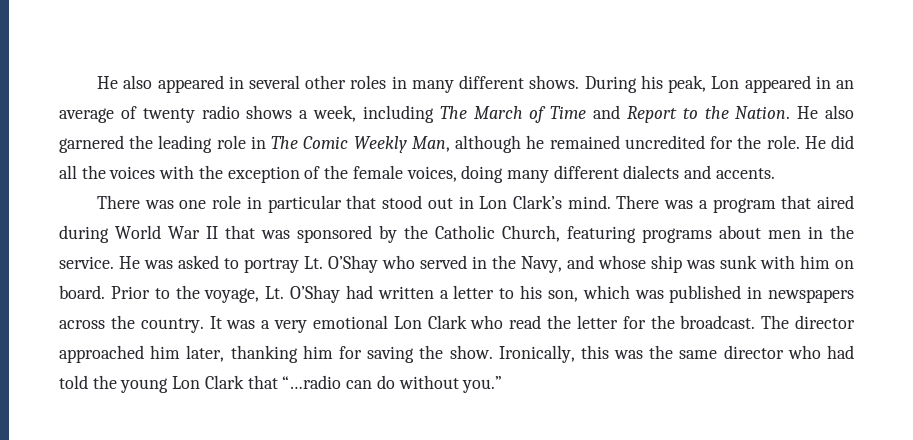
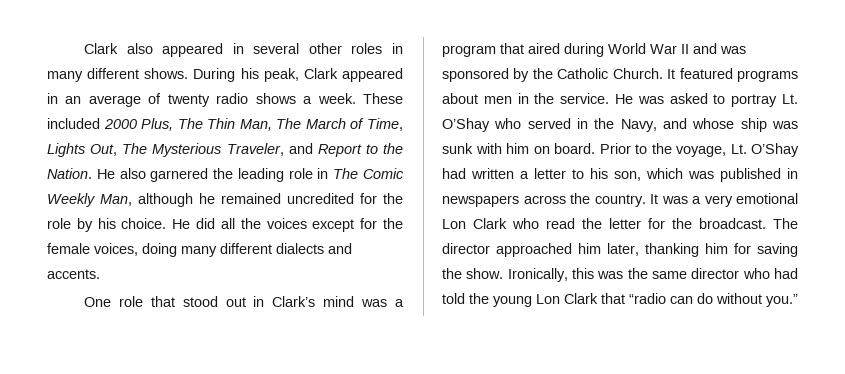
[97,76,119,89] He -> [84,43,119,54] Clark
[711,76,740,89] Lon -> [303,68,338,79] Clark
[313,105,587,123] week, including The March of Time -> [317,93,404,104] [47,118,403,131] [47,143,284,157] week. These included 2000 Plus, The Thin Man, The March of Time, Lights Out, The Mysterious Traveler,
[766,135,800,149] role. -> [47,218,167,232] role by his choice.
[159,165,321,183] with the exception of -> [312,218,378,232] except for
[97,195,660,213] There was one role in particular that stood out in Lon Clark’s mind. There -> [84,296,355,307] One role that stood out in Clark’s mind
[225,225,255,239] that -> [693,43,717,54] and
[502,225,636,243] Church, featuring -> [612,68,733,79] Church. It featured
[282,375,342,389] “…radio -> [629,293,666,304] “radio

